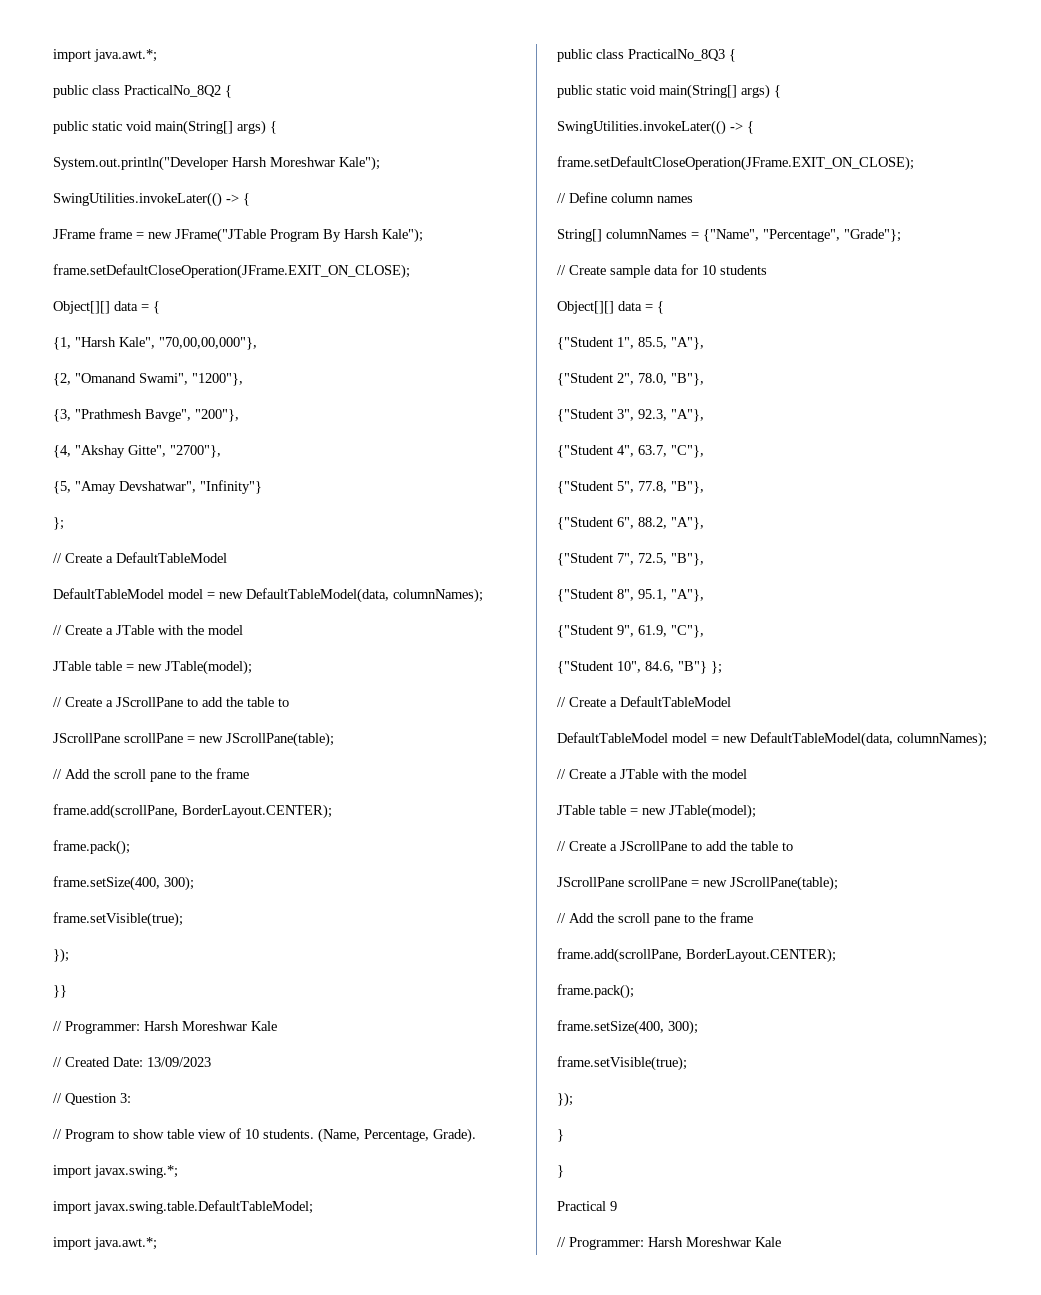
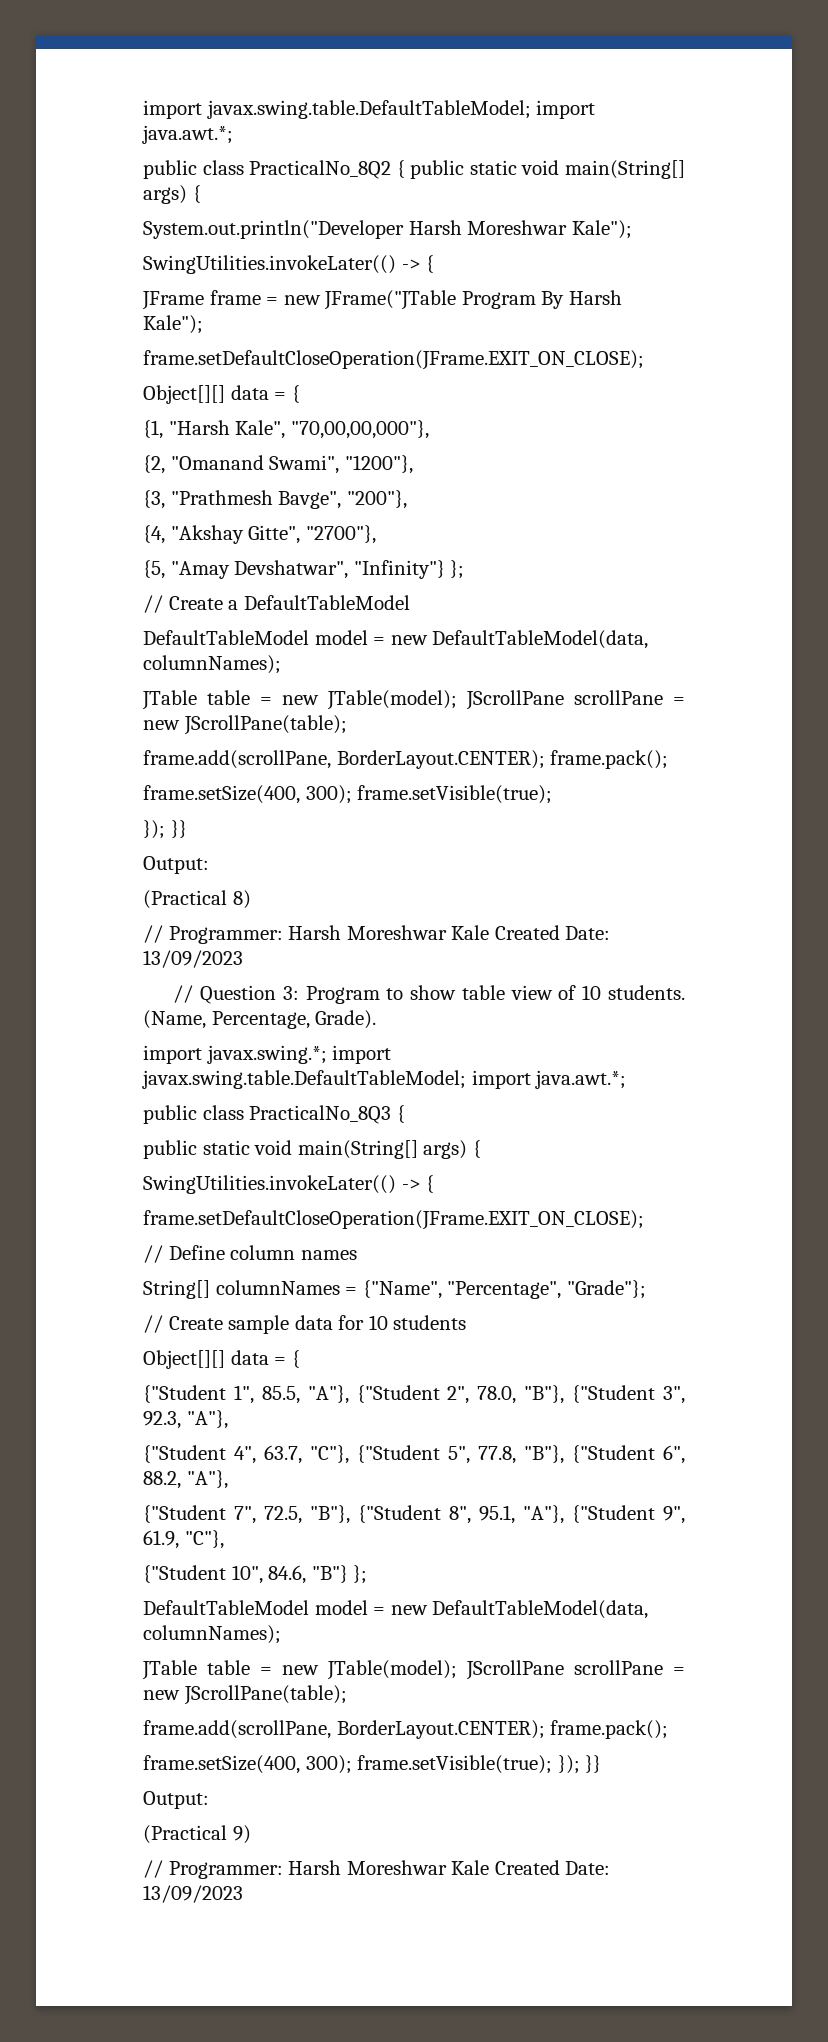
[53,49,91,62] import -> [143,100,596,119] import javax.swing.table.DefaultTableModel; import
(232, 91) // -> (405, 169) none
(262, 487) // -> (445, 569) none
[53,625,243,635] [53,660,252,675] [53,697,289,707] [53,732,334,747] [53,768,249,782] [53,804,332,819] [53,840,130,855] [53,876,194,891] [53,912,183,927] [53,948,69,963] [53,985,67,998] [53,1021,277,1034] [53,1057,62,1067] // // Create a JTable with the model // JTable table = new JTable(model); // // Create a JScrollPane to add the table to // JScrollPane scrollPane = new JScrollPane(table); // // Add the scroll pane to the frame // frame.add(scrollPane, BorderLayout.CENTER); // frame.pack(); // frame.setSize(400, 300); // frame.setVisible(true); // }); // }} // // Programmer: Harsh Moreshwar Kale // // -> [142,690,685,710] [143,715,347,735] [143,750,669,769] [143,785,553,804] [143,820,187,839] [143,856,209,874] [143,890,251,909] [143,925,490,944] // JTable table = new JTable(model); JScrollPane scrollPane = new JScrollPane(table); // frame.add(scrollPane, BorderLayout.CENTER); frame.pack(); // frame.setSize(400, 300); frame.setVisible(true); // }); }} // Output: // (Practical 8) // // Programmer: Harsh Moreshwar Kale
[53,1129,62,1139] // // -> (299, 993) none
[53,1200,313,1214] // import javax.swing.table.DefaultTableModel; // -> [332,1045,392,1064] [142,1070,466,1089] import javax.swing.table.DefaultTableModel;
(704, 343) // -> (349, 1394) none
(704, 379) // -> (565, 1394) none
(704, 451) // -> (349, 1454) none
(704, 487) // -> (564, 1454) none
(704, 559) // -> (350, 1514) none
(704, 595) // -> (564, 1514) none
[557,696,731,707] [557,732,987,747] [557,769,747,779] [557,804,756,819] [557,841,793,851] [557,876,838,891] [557,912,753,926] [557,948,836,963] [557,984,634,999] [557,1020,698,1035] [557,1056,687,1071] [557,1092,573,1107] [557,1129,564,1142] [557,1165,564,1178] [557,1201,617,1211] [557,1237,781,1250] // // Create a DefaultTableModel // DefaultTableModel model = new DefaultTableModel(data, columnNames); // // Create a JTable with the model // JTable table = new JTable(model); // // Create a JScrollPane to add the table to // JScrollPane scrollPane = new JScrollPane(table); // // Add the scroll pane to the frame // frame.add(scrollPane, BorderLayout.CENTER); // frame.pack(); // frame.setSize(400, 300); // frame.setVisible(true); // }); // } // } // Practical 9 // // Programmer: Harsh Moreshwar Kale -> [143,1600,649,1619] [143,1625,281,1644] [142,1660,685,1680] [143,1685,347,1705] [143,1720,669,1739] [143,1755,602,1774] [143,1791,209,1809] [143,1825,251,1844] [143,1860,611,1879] [143,1885,243,1903] // DefaultTableModel model = new DefaultTableModel(data, columnNames); // JTable table = new JTable(model); JScrollPane scrollPane = new JScrollPane(table); // frame.add(scrollPane, BorderLayout.CENTER); frame.pack(); // frame.setSize(400, 300); frame.setVisible(true); }); }} // Output: // (Practical 9) // // Programmer: Harsh Moreshwar Kale Created Date: 13/09/2023

